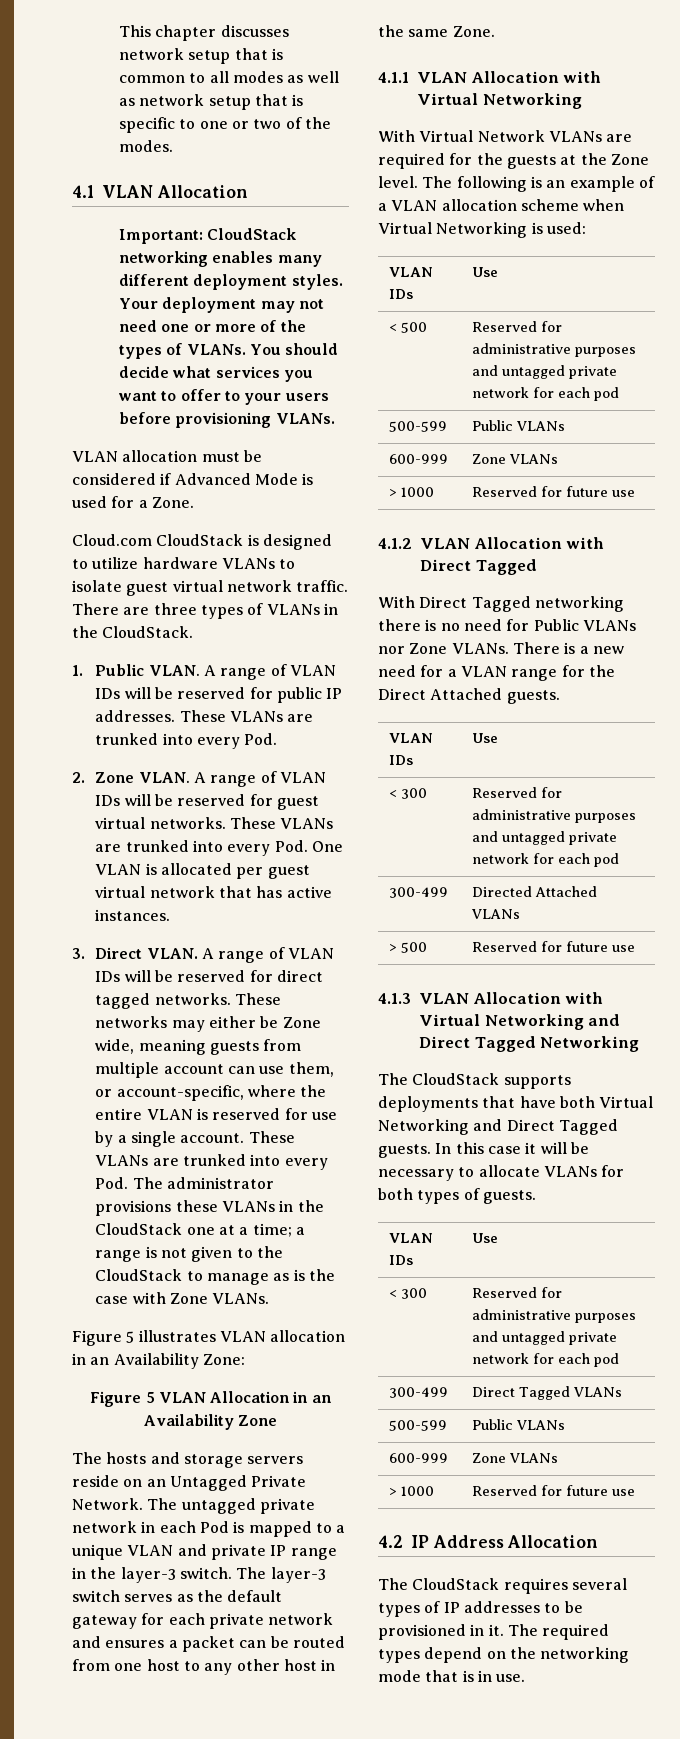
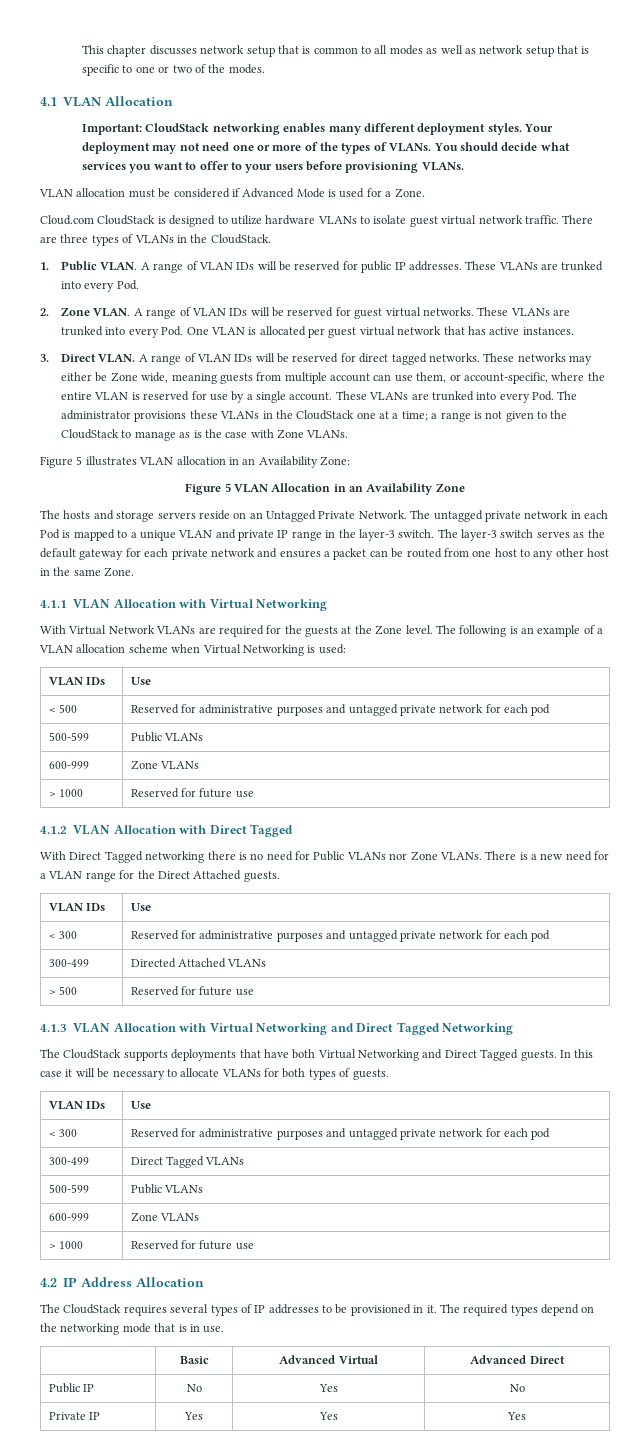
(526, 1678) none -> [179,1356,209,1364] [279,1355,378,1364] [470,1355,565,1364] [48,1383,95,1393] [186,1384,202,1392] [318,1384,338,1392] [509,1384,525,1392] [48,1412,101,1420] [184,1412,203,1420] [318,1412,338,1420] [507,1412,526,1420] // | Basic | Advanced Virtual | Advanced Direct // Public IP | No | Yes | No // Private IP | Yes | Yes | Yes

